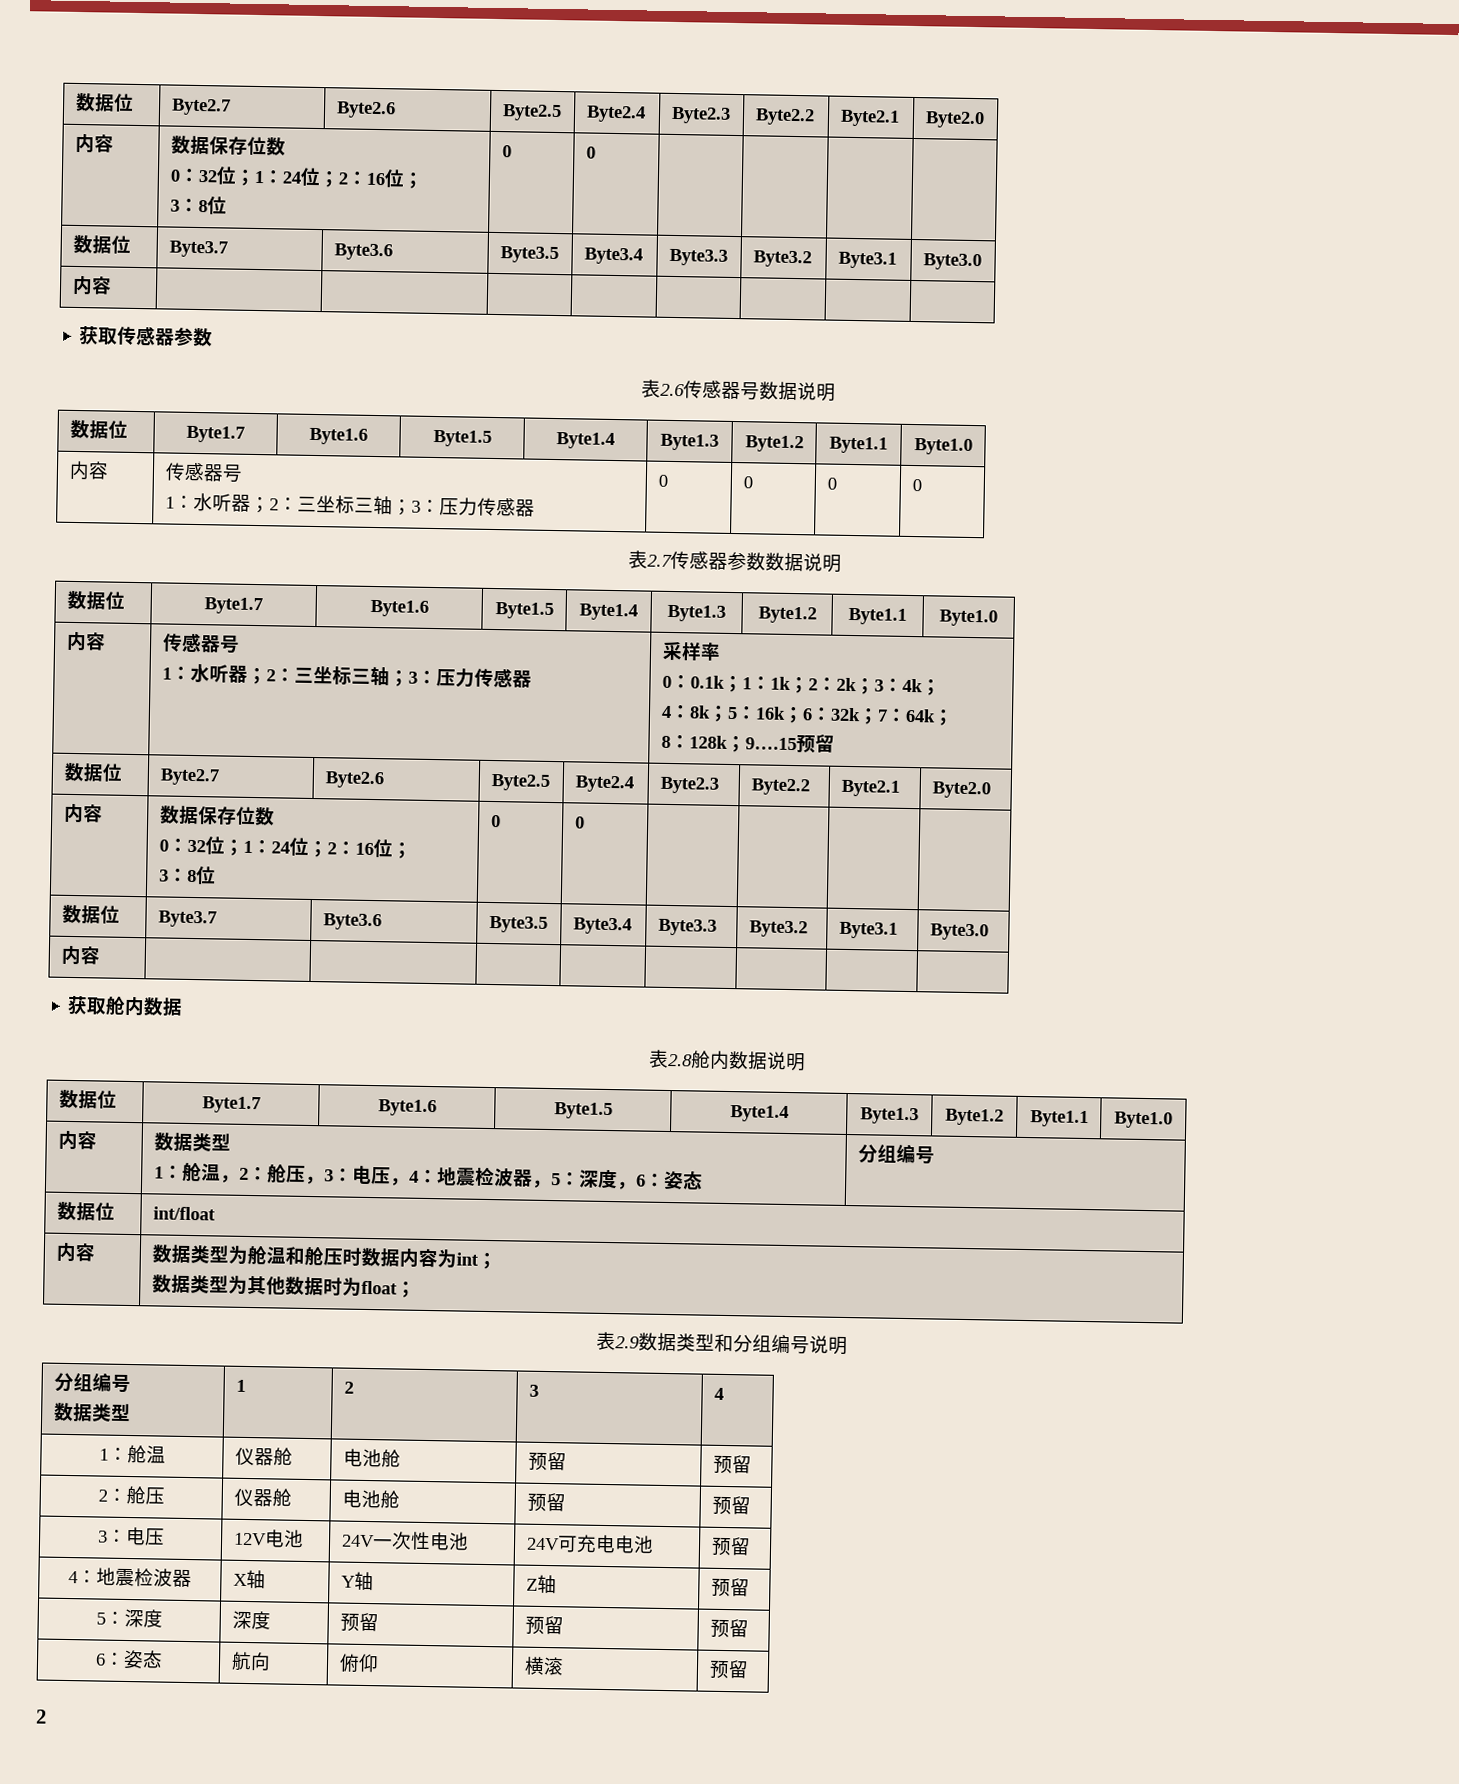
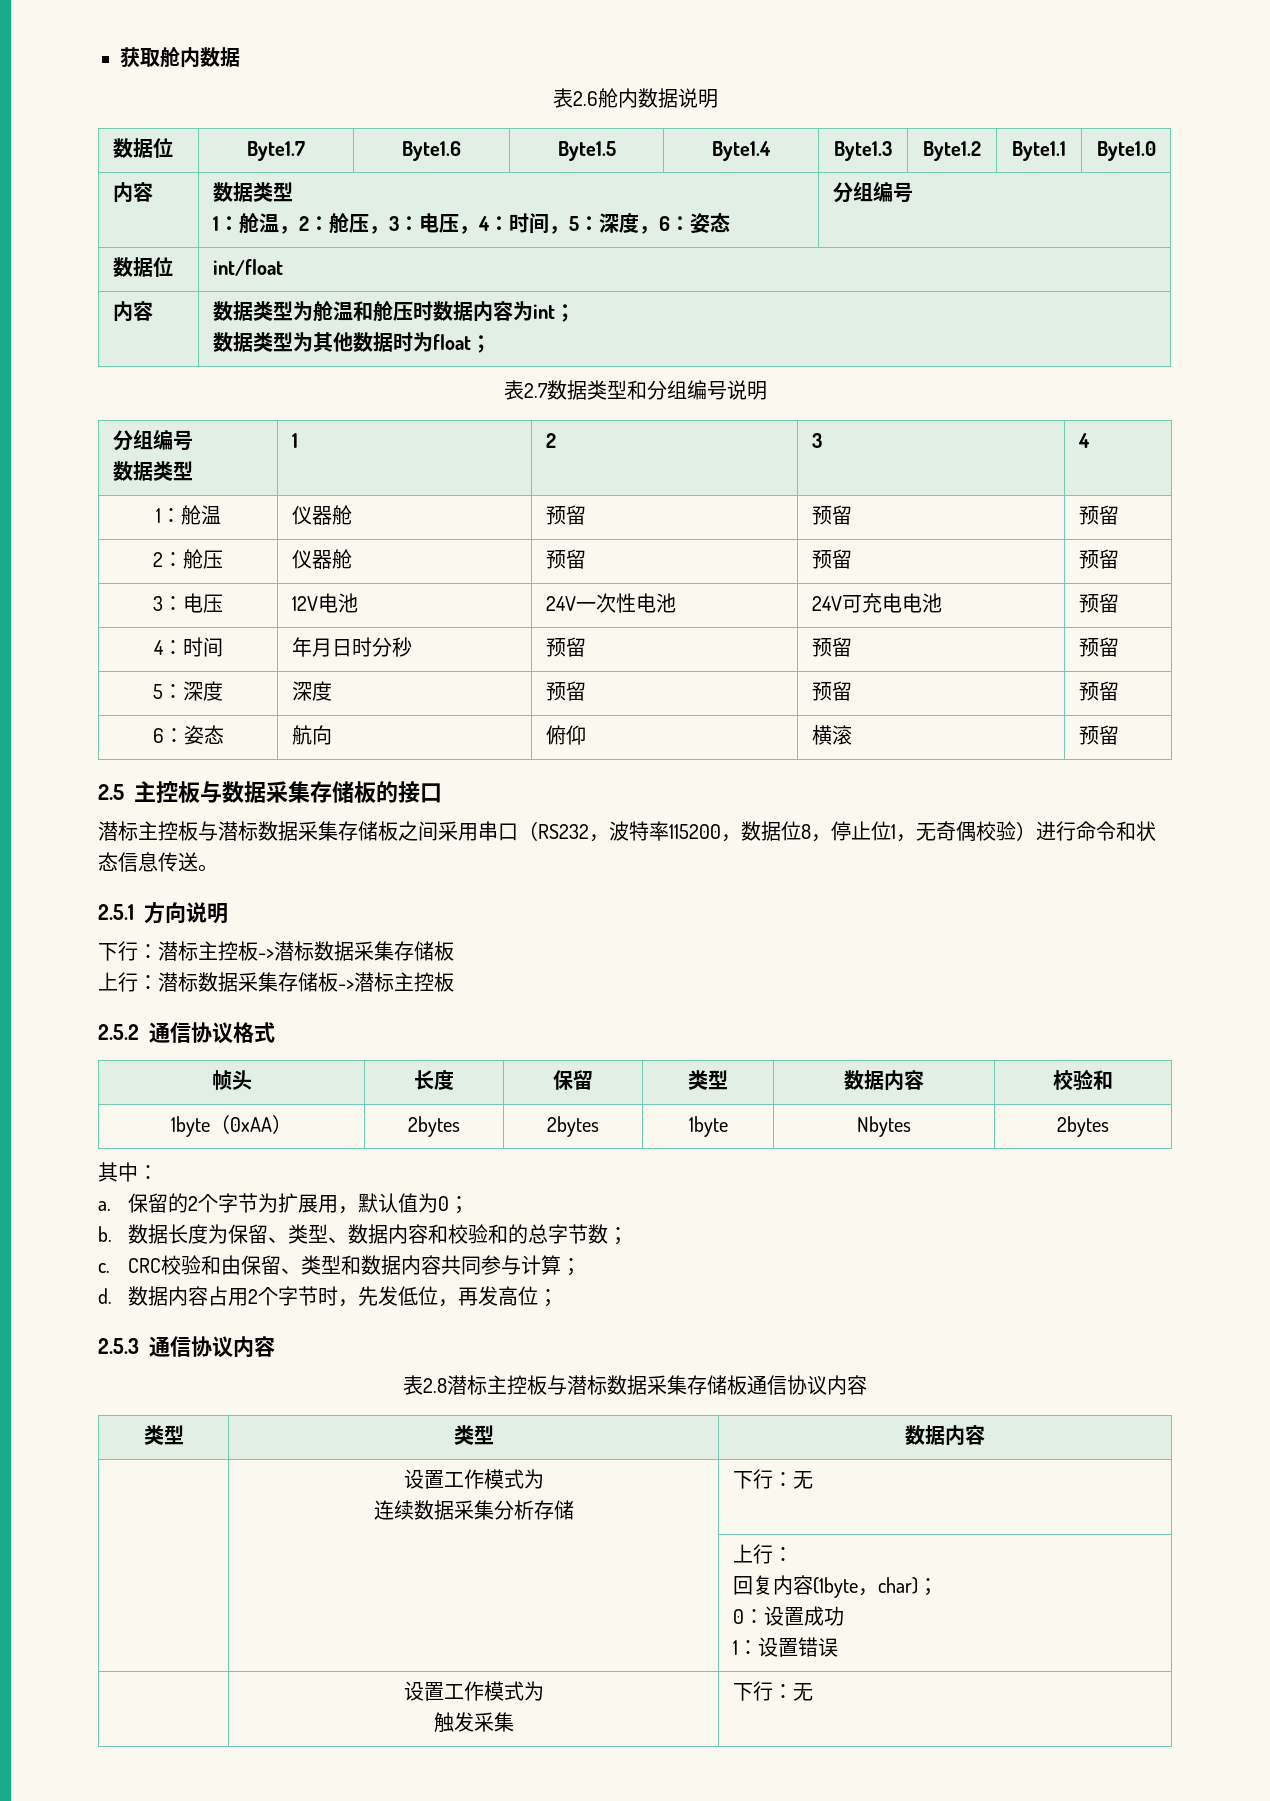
[74,92,134,112] [170,98,231,116] [335,101,396,119] [501,104,562,122] [585,105,646,123] [670,106,731,124] [754,108,815,126] [839,109,900,127] [924,111,985,129] [74,133,114,154] [170,135,286,156] [169,166,424,189] [169,196,227,215] [501,145,512,158] [585,146,596,159] [72,234,131,254] [168,240,228,258] [333,243,393,261] [499,246,559,264] [583,247,643,265] [668,248,728,266] [752,250,812,268] [837,251,897,269] [922,253,982,271] [71,275,112,296] [79,325,214,347] [640,379,836,402] [69,419,128,439] [186,425,245,443] [309,427,368,445] [432,429,492,447] [556,432,615,450] [660,433,719,451] [744,435,804,453] [829,436,888,454] [913,438,973,456] [68,460,109,481] [164,462,243,483] [164,492,535,517] [657,474,668,487] [742,476,753,489] [826,477,837,490] [911,478,922,492] [628,550,842,573] [66,590,125,610] [203,597,263,615] [369,599,429,617] [494,602,554,620] [579,603,638,621] [667,604,726,622] [757,606,817,624] [848,607,907,625] [939,609,998,627] [65,631,106,652] [161,632,240,654] [161,663,532,688] [661,641,721,661] [661,674,941,696] [660,704,954,726] [660,734,835,754] [63,762,123,782] [159,768,219,786] [324,771,384,789] [490,773,550,791] [574,775,634,793] [659,776,719,794] [750,778,810,796] [840,779,900,797] [931,781,991,799] [63,803,103,824] [159,805,275,826] [158,836,412,859] [158,866,216,885] [490,814,501,828] [574,816,585,829] [61,904,120,924] [157,910,217,928] [322,913,382,931] [488,915,548,933] [572,917,632,935] [657,918,717,936] [748,920,808,938] [838,921,898,939] [929,923,989,941] [60,945,100,966] 数据位 | Byte2.7 | Byte2.6 | Byte2.5 | Byte2.4 | Byte2.3 | Byte2.2 | Byte2.1 | Byte2.0 // 内容 | 数据保存位数 // 0：32位；1：24位；2：16位； // 3：8位 | 0 | 0 | | | | // 数据位 | Byte3.7 | Byte3.6 | Byte3.5 | Byte3.4 | Byte3.3 | Byte3.2 | Byte3.1 | Byte3.0 // 内容 | | | | | | | | // 获取传感器参数 // 表2.6传感器号数据说明 // 数据位 | Byte1.7 | Byte1.6 | Byte1.5 | Byte1.4 | Byte1.3 | Byte1.2 | Byte1.1 | Byte1.0 // 内容 | 传感器号 // 1：水听器；2：三坐标三轴；3：压力传感器 | 0 | 0 | 0 | 0 // 表2.7传感器参数数据说明 // 数据位 | Byte1.7 | Byte1.6 | Byte1.5 | Byte1.4 | Byte1.3 | Byte1.2 | Byte1.1 | Byte1.0 // 内容 | 传感器号 // 1：水听器；2：三坐标三轴；3：压力传感器 | 采样率 // 0：0.1k；1：1k；2：2k；3：4k； // 4：8k；5：16k；6：32k；7：64k； // 8：128k；9….15预留 // 数据位 | Byte2.7 | Byte2.6 | Byte2.5 | Byte2.4 | Byte2.3 | Byte2.2 | Byte2.1 | Byte2.0 // 内容 | 数据保存位数 // 0：32位；1：24位；2：16位； // 3：8位 | 0 | 0 | | | | // 数据位 | Byte3.7 | Byte3.6 | Byte3.5 | Byte3.4 | Byte3.3 | Byte3.2 | Byte3.1 | Byte3.0 // 内容 | | | | | | | | // -> (120, 57) none
[667,1053,693,1067] 2.8 -> [572,91,598,106] 2.6
[436,1166,533,1187] 地震检波器 -> [508,213,549,234] 时间
[615,1336,639,1349] 2.9 -> [523,383,548,398] 2.7
[342,1448,401,1468] 电池舱 -> [545,505,586,525] 预留
[341,1489,400,1509] 电池舱 -> [545,549,586,569] 预留
[96,1567,192,1588] [232,1569,266,1589] [340,1571,374,1591] [525,1574,557,1594] 地震检波器 | X轴 | Y轴 | Z轴 -> [182,637,223,657] [291,637,412,657] [545,637,586,657] [811,637,852,657] 时间 | 年月日时分秒 | 预留 | 预留
[35,1709,47,1724] 2 -> [98,781,442,803] [98,821,1156,842] [98,852,218,872] [98,902,228,924] [98,941,454,961] [98,972,454,992] [98,1022,275,1044] [211,1070,252,1090] [414,1070,454,1090] [553,1070,593,1090] [688,1070,728,1090] [844,1070,924,1091] [1053,1069,1113,1090] [171,1114,292,1137] [408,1116,460,1137] [547,1116,599,1137] [688,1116,728,1137] [857,1116,911,1137] [1057,1116,1109,1137] [98,1162,158,1182] [98,1193,469,1214] [98,1224,628,1245] [98,1255,581,1276] [98,1286,558,1307] [98,1336,275,1358] [403,1375,867,1395] [143,1425,184,1445] [453,1425,494,1445] [905,1425,985,1446] [403,1469,544,1489] [373,1500,574,1520] [732,1469,813,1489] [732,1544,793,1564] [732,1575,938,1598] [732,1606,844,1626] [732,1637,838,1657] [403,1681,544,1701] [433,1712,514,1733] [732,1681,813,1701] 2.5主控板与数据采集存储板的接口 // 潜标主控板与潜标数据采集存储板之间采用串口（RS232，波特率115200，数据位8，停止位1，无奇偶校验）进行命令和状态信息传送。 // 2.5.1方向说明 // 下行：潜标主控板->潜标数据采集存储板 // 上行：潜标数据采集存储板->潜标主控板 // 2.5.2通信协议格式 // 帧头 | 长度 | 保留 | 类型 | 数据内容 | 校验和 // 1byte（0xAA） | 2bytes | 2bytes | 1byte | Nbytes | 2bytes // 其中： // a.保留的2个字节为扩展用，默认值为0； // b.数据长度为保留、类型、数据内容和校验和的总字节数； // c. CRC校验和由保留、类型和数据内容共同参与计算； // d.数据内容占用2个字节时，先发低位，再发高位； // 2.5.3通信协议内容 // 表2.8潜标主控板与潜标数据采集存储板通信协议内容 // 类型 | 类型 | 数据内容 // | 设置工作模式为 // 连续数据采集分析存储 | 下行：无 // | | 上行： // 回复内容(1byte，char)； // 0：设置成功 // 1：设置错误 // | 设置工作模式为 // 触发采集 | 下行：无

